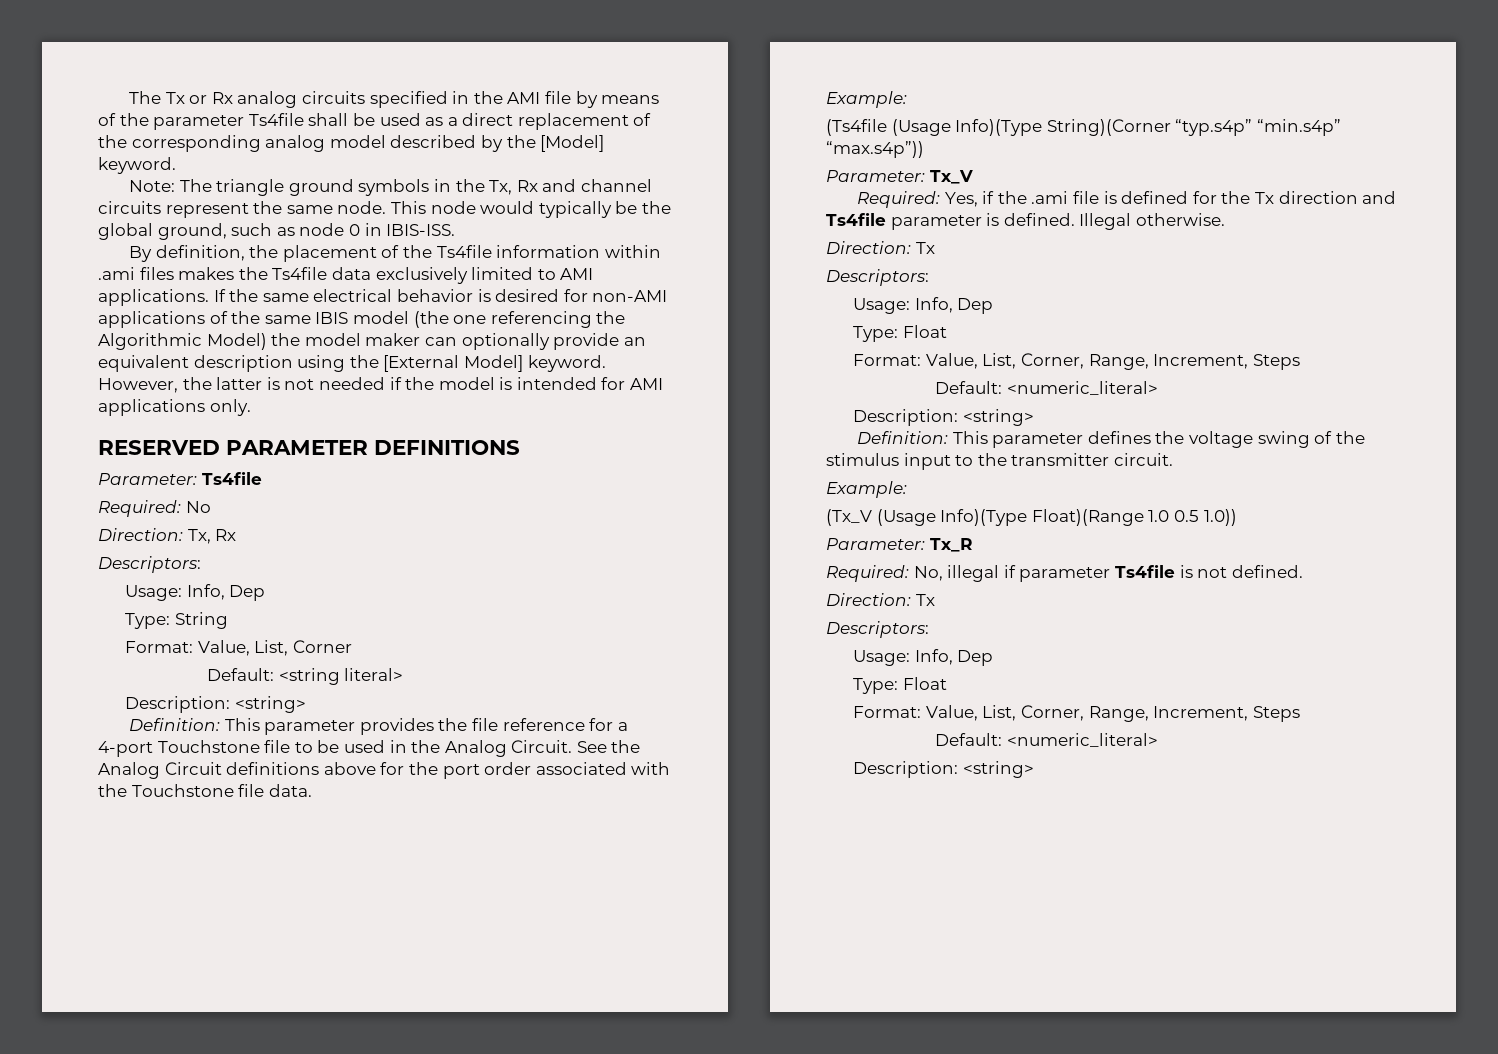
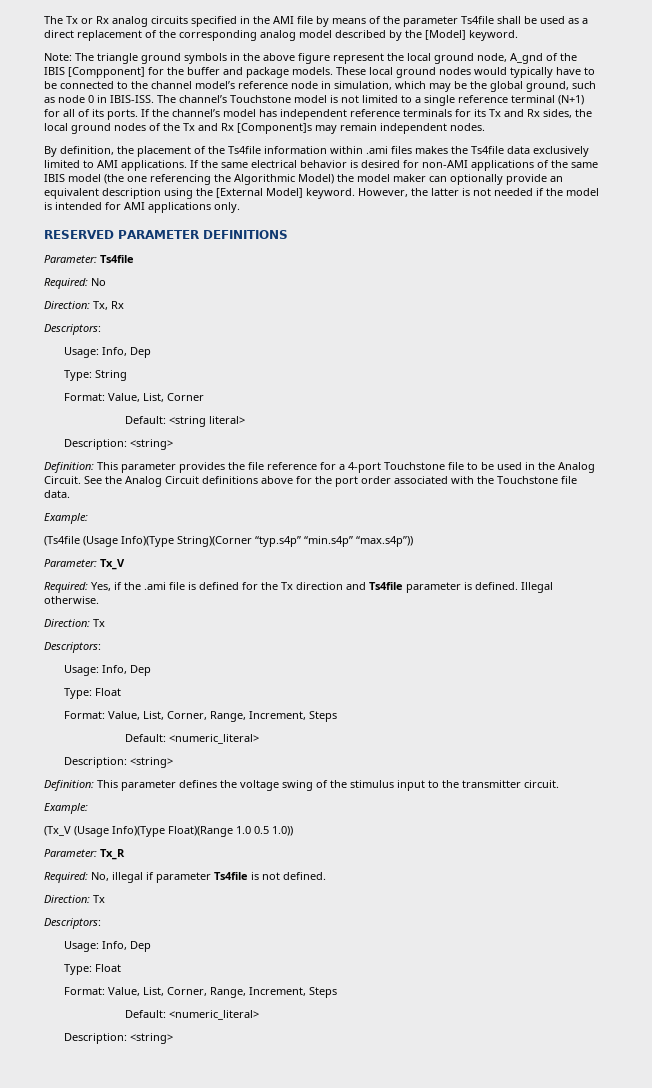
[489,179,652,195] [98,201,612,218] Tx, Rx and channel circuits represent the same node. This node would typically -> [263,53,577,64] [44,67,595,78] [44,81,451,92] above figure represent the local ground node, A_gnd of the IBIS [Compponent] for the buffer and package models. These local ground nodes would typically have to be connected to the channel model’s reference node in simulation, which may
(456, 230) none -> [157,95,584,106] [44,109,592,120] [44,123,485,134] The channel’s Touchstone model is not limited to a single reference terminal (N+1) for all of its ports. If the channel’s model has independent reference terminals for its Tx and Rx sides, the local ground nodes of the Tx and Rx [Component]s may remain independent nodes.

